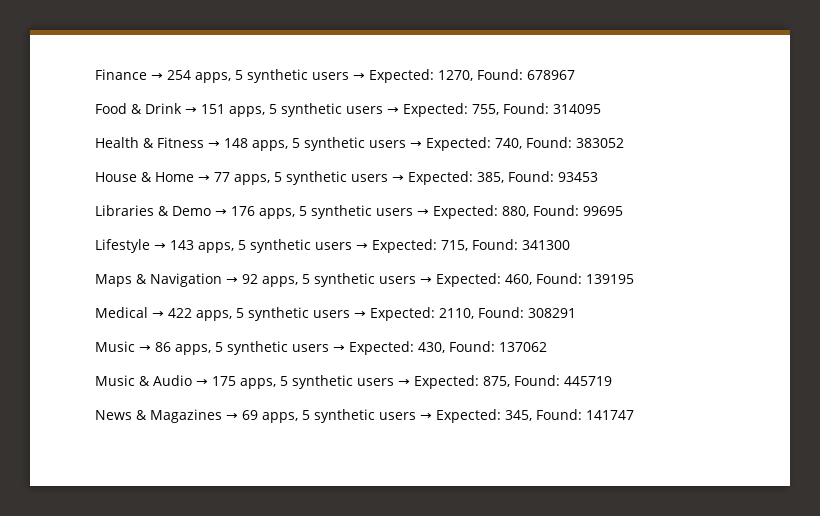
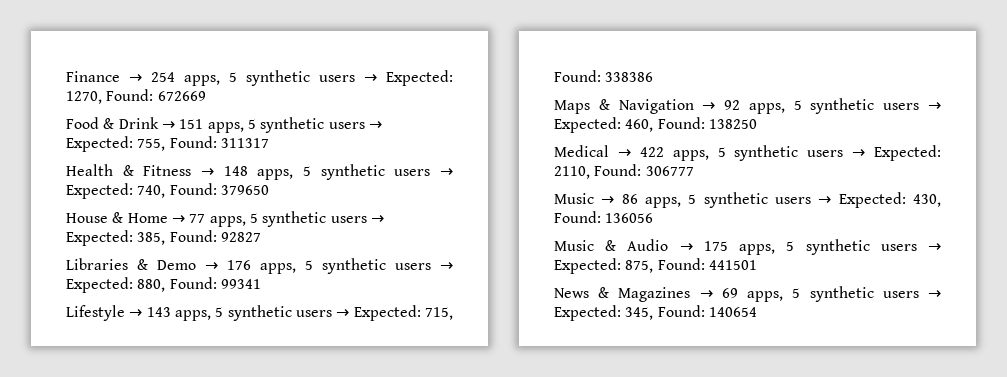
[527,70,575,80] 678967 -> [157,91,206,101] 672669
[553,104,601,114] 314095 -> [220,138,269,148] 311317
[576,138,624,148] 383052 -> [220,185,269,195] 379650
[558,172,598,182] 93453 -> [220,232,261,242] 92827
[583,206,623,216] 99695 -> [220,279,261,289] 99341
[522,240,570,250] 341300 -> [605,72,654,82] 338386
[586,274,634,284] 139195 -> [708,119,757,129] 138250
[528,308,576,318] 308291 -> [645,166,694,176] 306777
[499,342,547,352] 137062 -> [605,213,654,223] 136056
[564,376,612,386] 445719 -> [708,260,757,270] 441501
[586,410,634,420] 141747 -> [708,307,757,317] 140654

